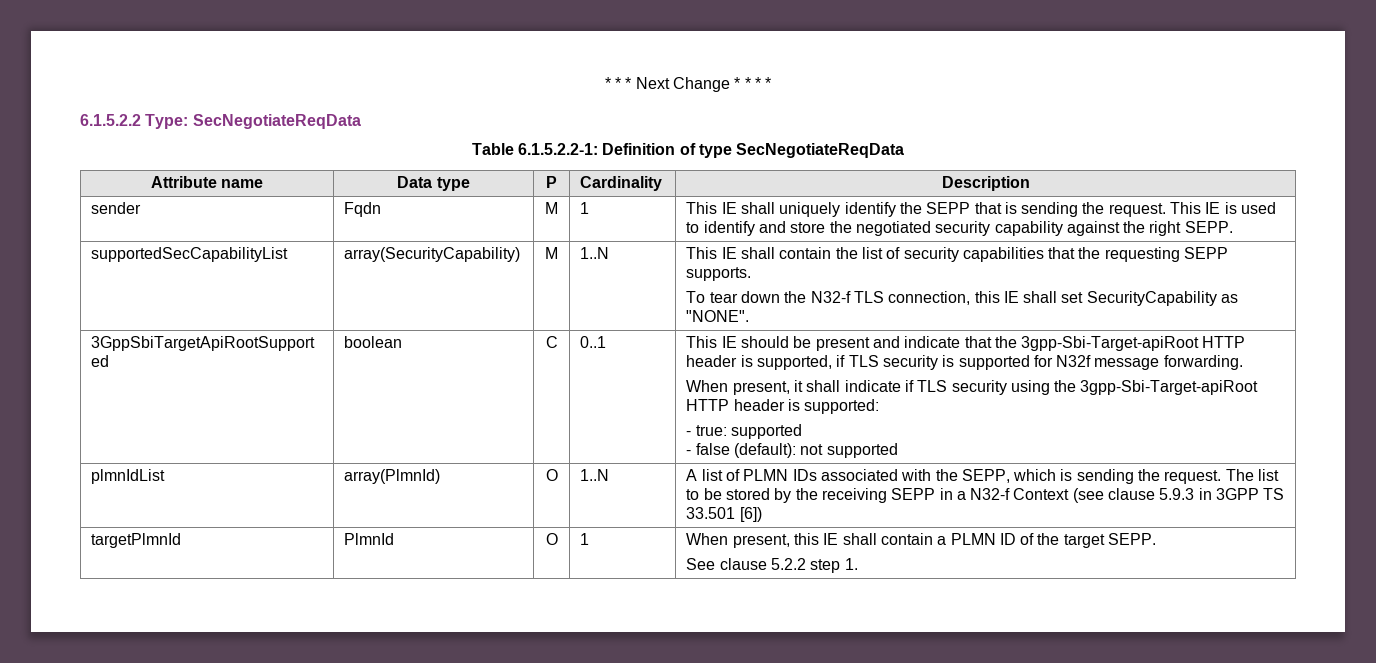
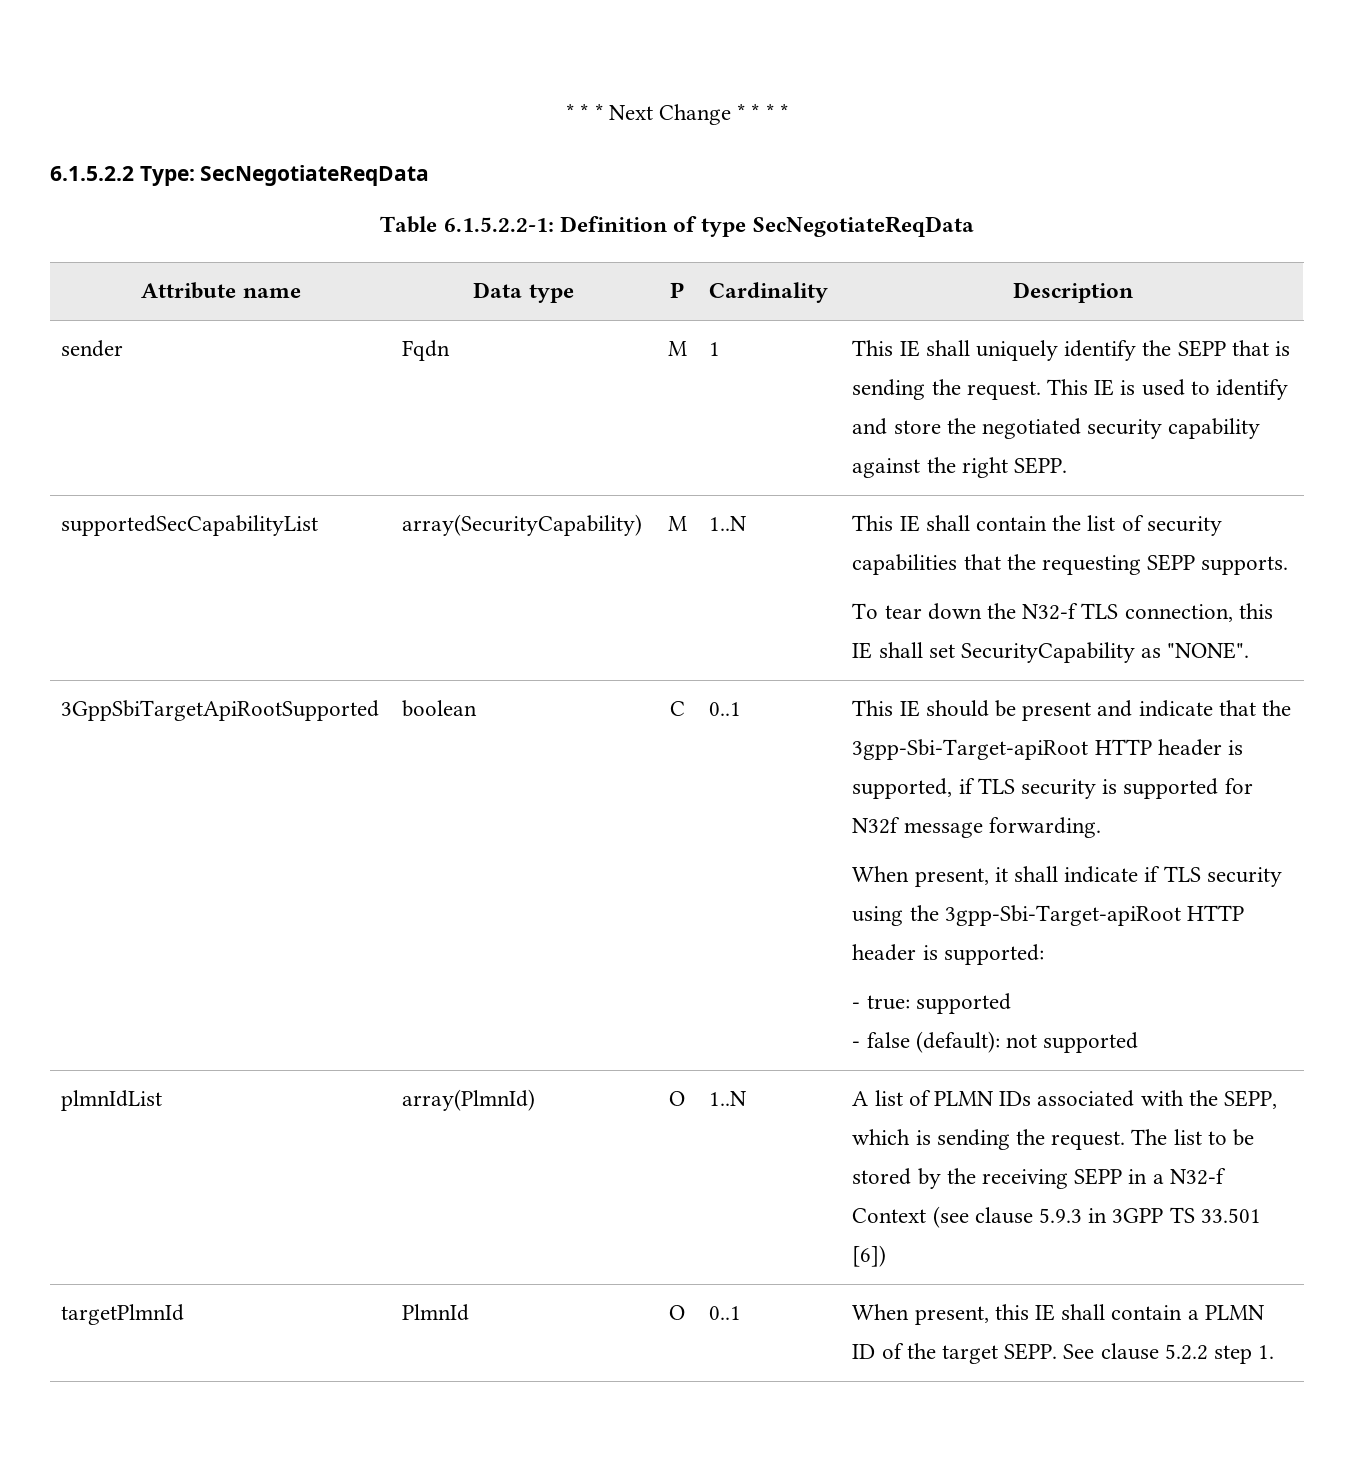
[580,533,590,545] 1 -> [709,1306,742,1320] 0..1
(1157, 539) // -> (1058, 1351) none

